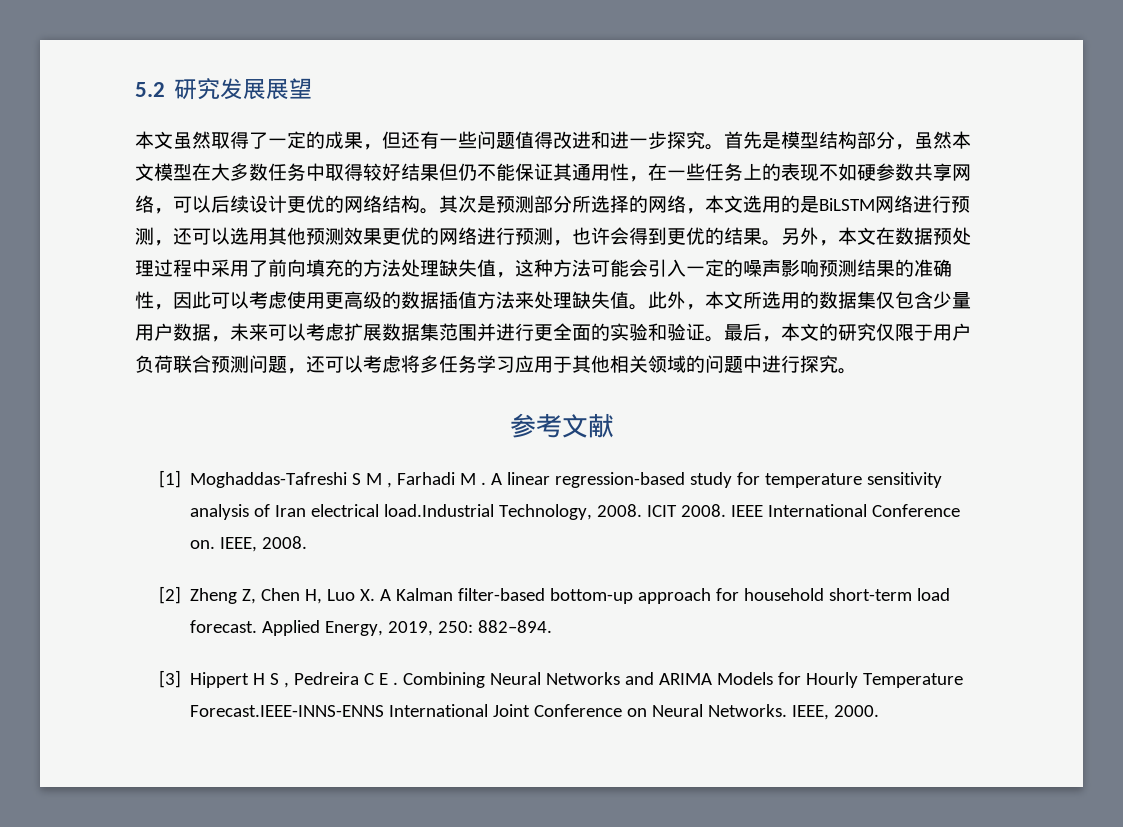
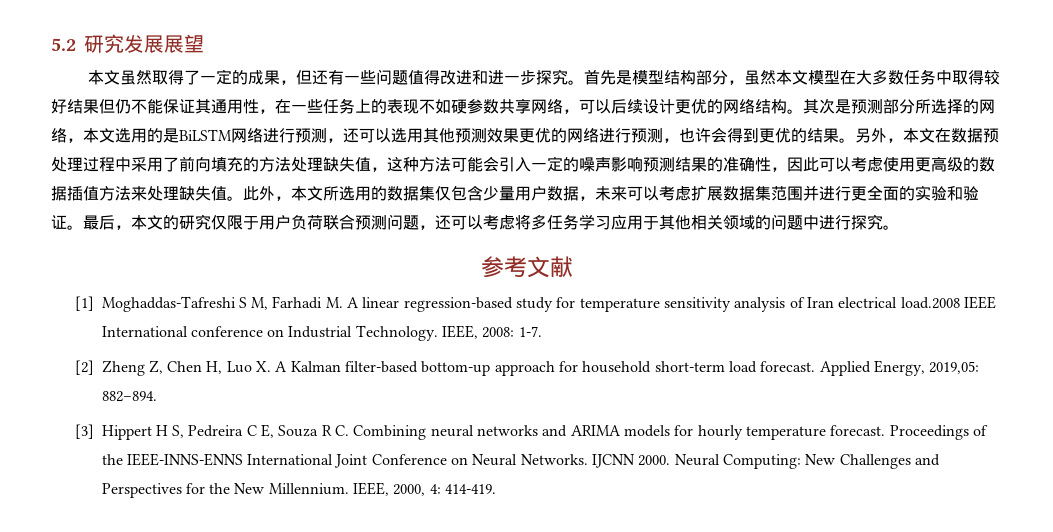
[366,472,487,488] M , Farhadi M . -> [251,296,343,310] M, Farhadi M.
[384,504,961,520] [190,536,308,552] load.Industrial Technology, 2008. ICIT 2008. IEEE International Conference on. IEEE, 2008. -> [900,296,996,309] [101,325,542,341] load.2008 IEEE International conference on Industrial Technology. IEEE, 2008: 1-7.
[388,621,474,636] 2019, 250: -> [929,361,980,374] 2019,05:
[270,672,964,688] [190,705,385,717] S , Pedreira C E . Combining Neural Networks and ARIMA Models for Hourly Temperature Forecast.IEEE-INNS-ENNS -> [172,424,988,440] [101,453,243,466] S, Pedreira C E, Souza R C. Combining neural networks and ARIMA models for hourly temperature forecast. Proceedings of the IEEE-INNS-ENNS
[792,705,880,720] IEEE, 2000. -> [592,454,940,469] [101,482,497,498] IJCNN 2000. Neural Computing: New Challenges and Perspectives for the New Millennium. IEEE, 2000, 4: 414-419.

